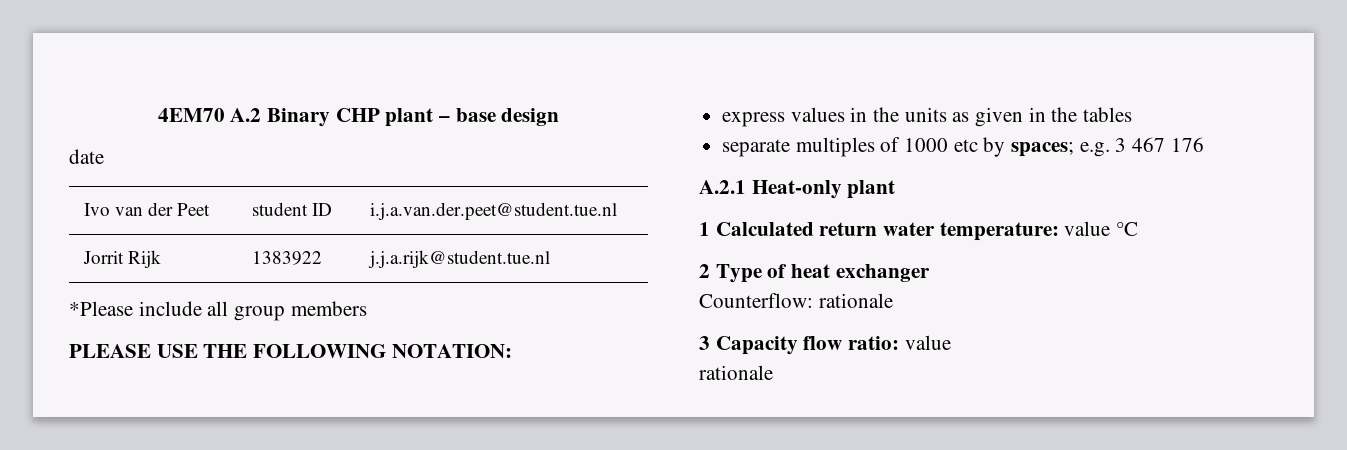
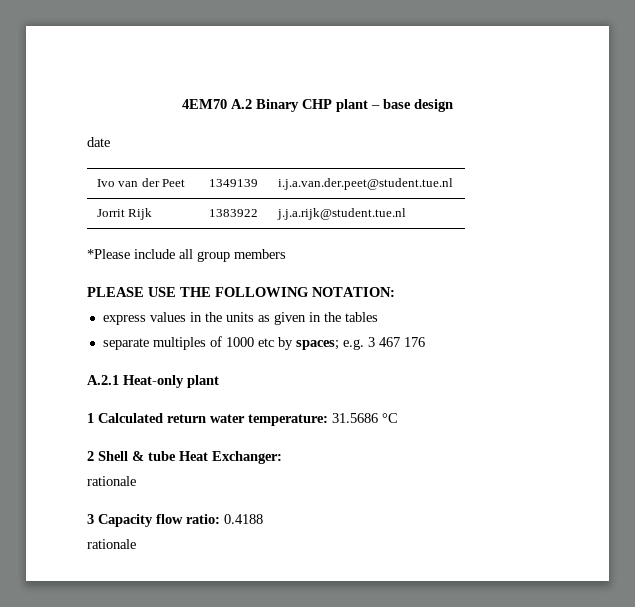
[251,202,332,216] student ID -> [208,179,258,187] 1349139
[1064,221,1111,236] value -> [332,413,378,423] 31.5686
[715,264,930,283] [699,293,813,308] Type of heat exchanger // Counterflow: -> [98,451,282,464] Shell & tube Heat Exchanger: //
[904,335,951,350] value -> [224,514,263,524] 0.4188

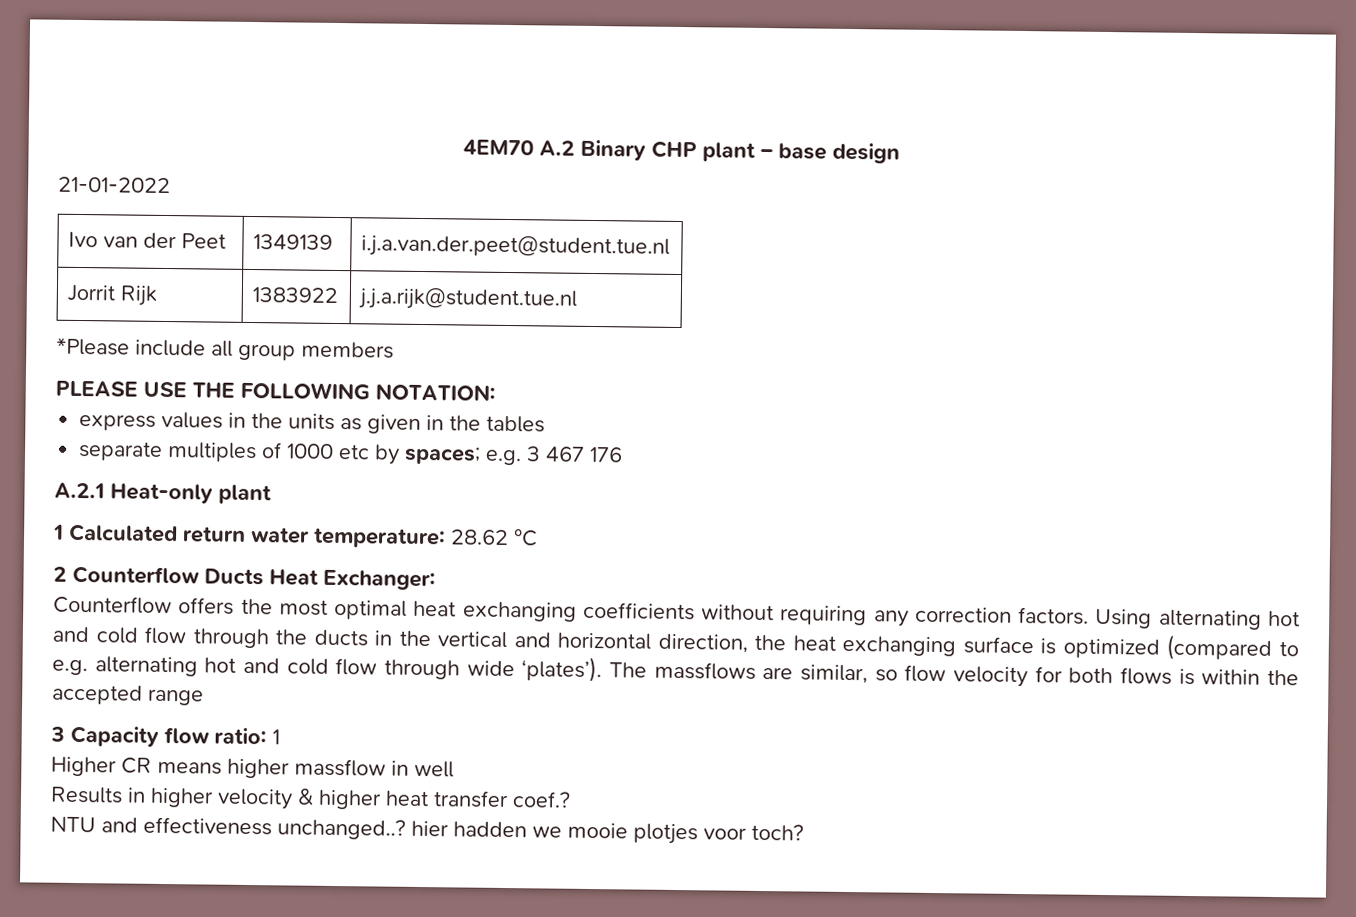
[87,137,110,147] date -> [58,176,171,194] 21-01-2022
[332,413,378,423] 31.5686 -> [450,529,509,546] 28.62
[98,451,176,461] Shell & tube -> [72,565,264,586] Counterflow Ducts
[87,476,136,486] [87,514,263,527] [87,539,136,549] rationale // 3 Capacity flow ratio: 0.4188 // rationale -> [53,595,1300,630] [52,626,1299,661] [52,656,1299,688] [52,684,204,706] [50,725,280,747] [51,756,454,779] [50,786,571,810] [50,816,804,845] Counterflow offers the most optimal heat exchanging coefficients without requiring any correction factors. Using alternating hot and cold flow through the ducts in the vertical and horizontal direction, the heat exchanging surface is optimized (compared to e.g. alternating hot and cold flow through wide ‘plates’). The massflows are similar, so flow velocity for both flows is within the accepted range // 3 Capacity flow ratio: 1 // Higher CR means higher massflow in well // Results in higher velocity & higher heat transfer coef.? // NTU and effectiveness unchanged..? hier hadden we mooie plotjes voor toch?

